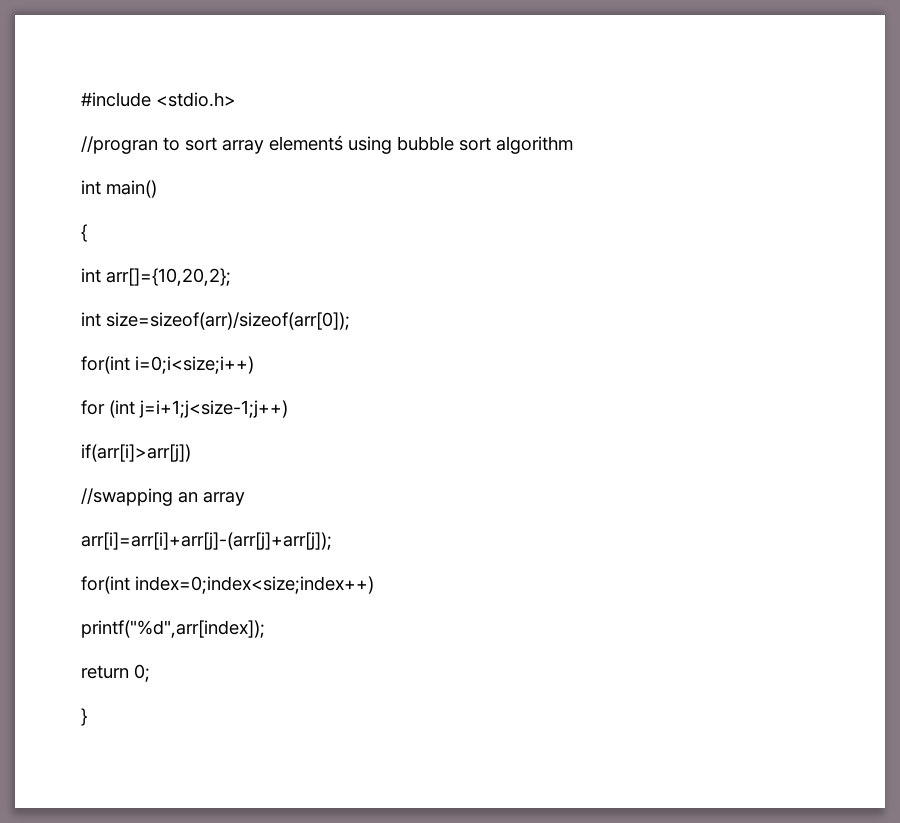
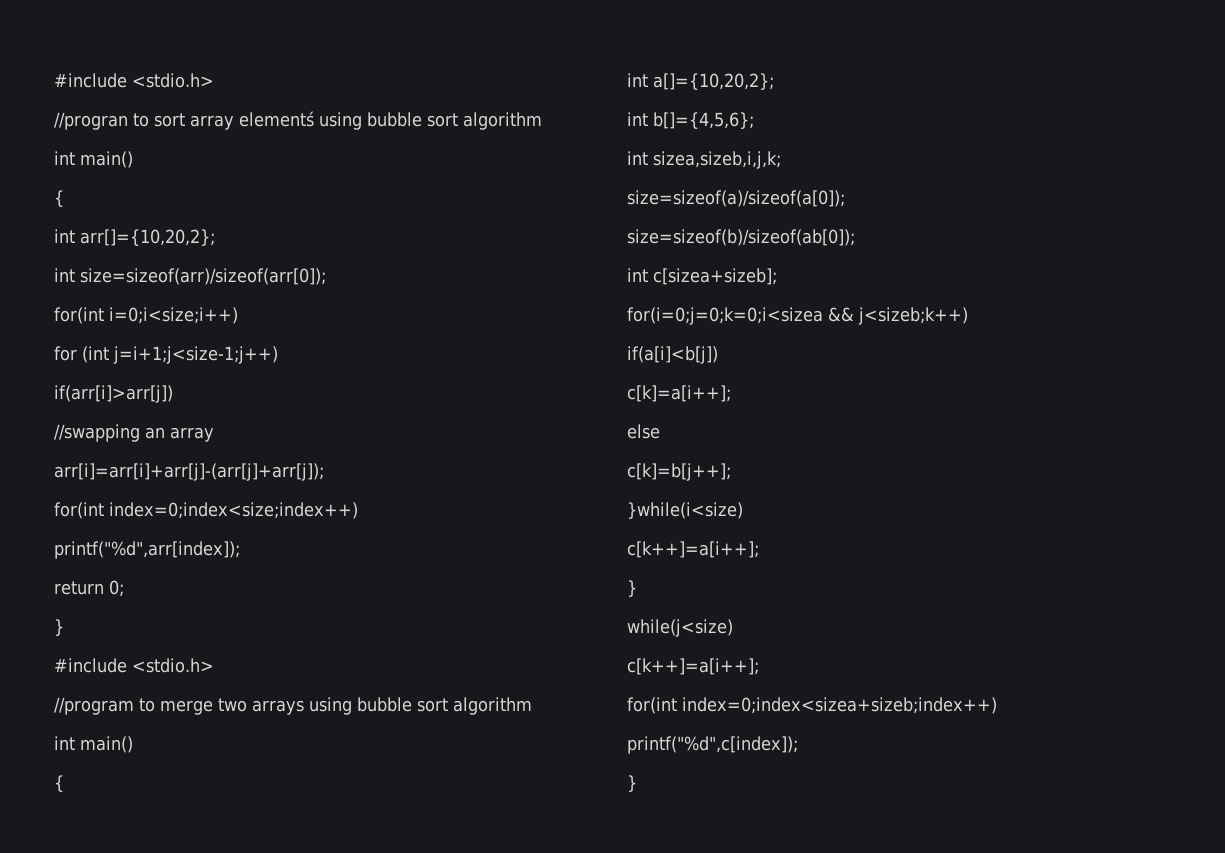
(87, 717) none -> [54,658,214,673] [54,697,532,715] [54,736,133,753] [54,775,64,792] [627,73,774,90] [627,112,754,129] [627,151,781,169] [627,190,845,207] [627,229,855,246] [627,268,777,285] [627,307,968,325] [627,346,718,364] [627,385,731,402] [627,424,660,439] [627,463,731,481] [627,502,743,519] [627,541,759,558] [627,580,637,597] [627,619,733,637] [627,658,759,675] [627,697,997,714] [627,736,798,754] [627,775,637,792] // #include <stdio.h> // //program to merge two arrays using bubble sort algorithm // int main() // { // int a[]={10,20,2}; // int b[]={4,5,6}; // int sizea,sizeb,i,j,k; // size=sizeof(a)/sizeof(a[0]); // size=sizeof(b)/sizeof(ab[0]); // int c[sizea+sizeb]; // for(i=0;j=0;k=0;i<sizea && j<sizeb;k++) // if(a[i]<b[j]) // c[k]=a[i++]; // else // c[k]=b[j++]; // }while(i<size) // c[k++]=a[i++]; // } // while(j<size) // c[k++]=a[i++]; // for(int index=0;index<sizea+sizeb;index++) // printf("%d",c[index]); // }

